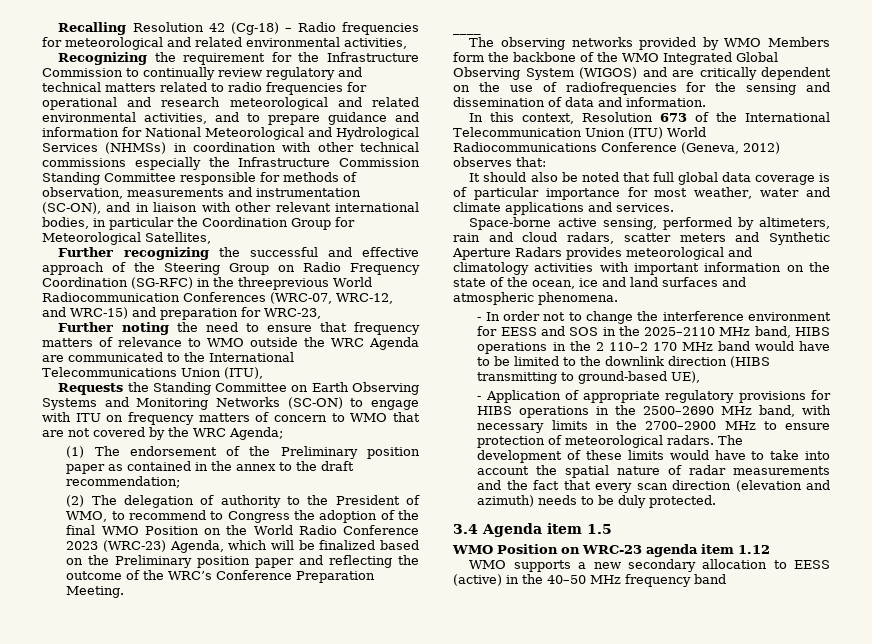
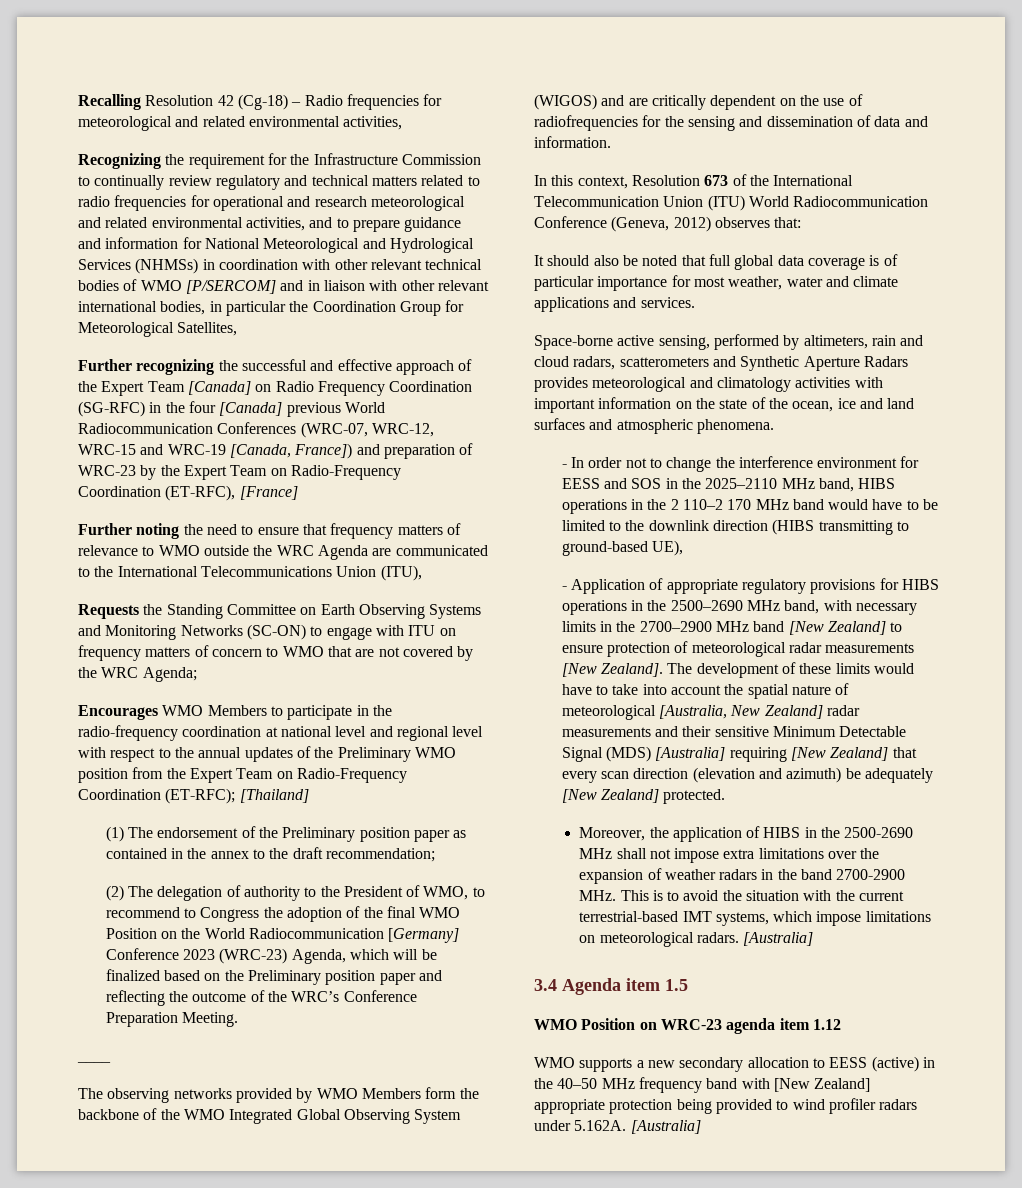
[360,142,419,152] [42,157,420,170] [42,172,357,185] [42,187,361,199] [42,202,101,214] technical commissions especially the Infrastructure Commission Standing Committee responsible for methods of observation, measurements and instrumentation (SC-ON), -> [370,259,483,270] [78,279,276,294] relevant technical bodies of WMO [P/SERCOM]
[164,263,269,275] Steering Group -> [101,381,251,396] Expert Team [Canada]
[238,277,329,290] threeprevious -> [188,401,341,417] four [Canada] previous
[42,307,321,320] and WRC-15) and preparation for WRC-23, -> [78,443,474,459] [78,465,401,480] [78,485,298,501] WRC-15 and WRC-19 [Canada, France]) and preparation of WRC-23 by the Expert Team on Radio-Frequency Coordination (ET-RFC), [France]
(283, 433) none -> [78,705,392,720] [78,725,484,741] [78,746,456,762] [78,767,407,783] [78,788,309,804] // Encourages WMO Members to participate in the radio-frequency coordination at national level and regional level with respect to the annual updates of the Preliminary WMO position from the Expert Team on Radio-Frequency Coordination (ET-RFC); [Thailand]
[298,525,337,535] Radio -> [248,928,460,943] Radiocommunication [Germany]
[453,142,597,152] Radiocommunications -> [793,196,929,207] Radiocommunication
[623,233,726,242] scatter meters -> [619,357,709,367] scatterometers
(756, 425) none -> [753,621,886,635] band [New Zealand]
[667,435,715,445] radars. -> [788,642,915,653] [561,663,663,677] radar measurements [New Zealand].
[689,465,830,475] [477,480,560,490] radar measurements and the fact -> [561,705,860,720] [561,726,907,737] [561,746,889,762] meteorological [Australia, New Zealand] radar measurements and their sensitive Minimum Detectable Signal (MDS) [Australia] requiring [New Zealand]
[538,495,717,508] needs to be duly protected. -> [845,768,933,783] [561,789,726,804] [579,826,914,842] [579,848,880,863] [579,868,906,884] [579,890,905,901] [579,911,931,926] [579,932,814,947] be adequately [New Zealand] protected. // Moreover, the application of HIBS in the 2500-2690 MHz shall not impose extra limitations over the expansion of weather radars in the band 2700-2900 MHz. This is to avoid the situation with the current terrestrial-based IMT systems, which impose limitations on meteorological radars. [Australia]
(726, 579) none -> [741,1078,871,1092] [534,1098,918,1114] [534,1120,701,1134] with [New Zealand] appropriate protection being provided to wind profiler radars under 5.162A. [Australia]

